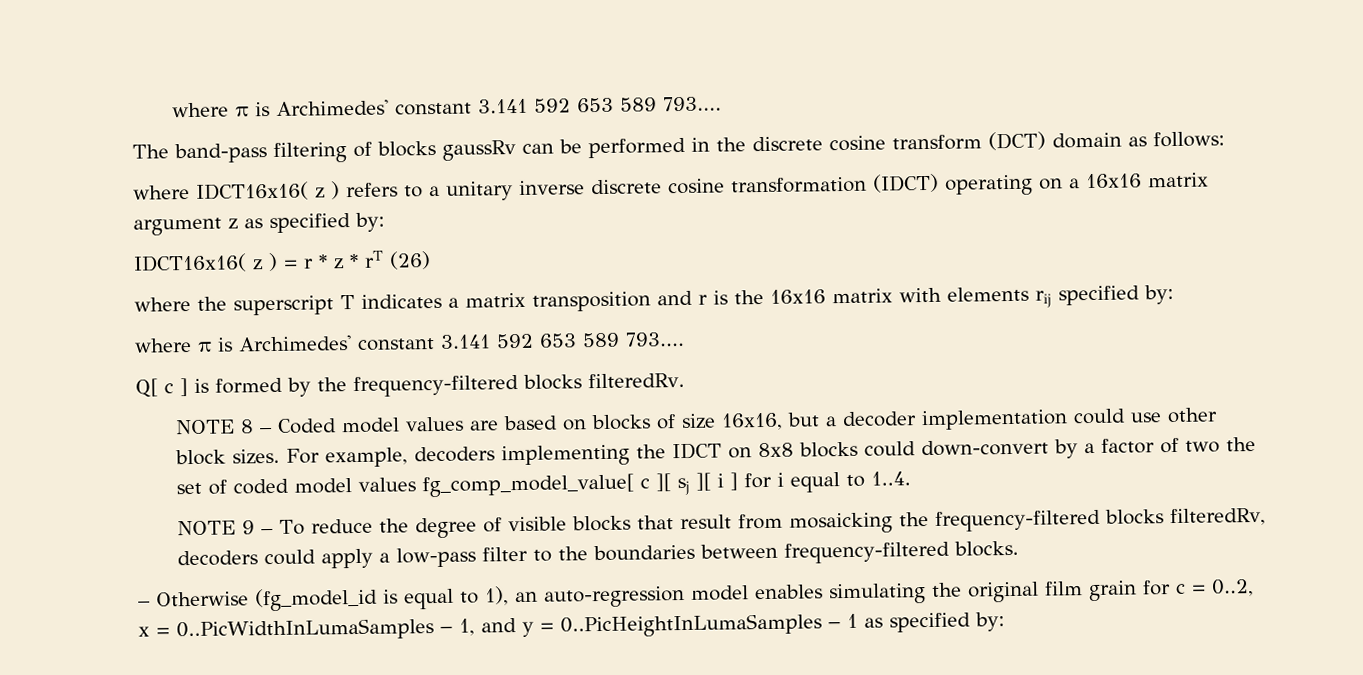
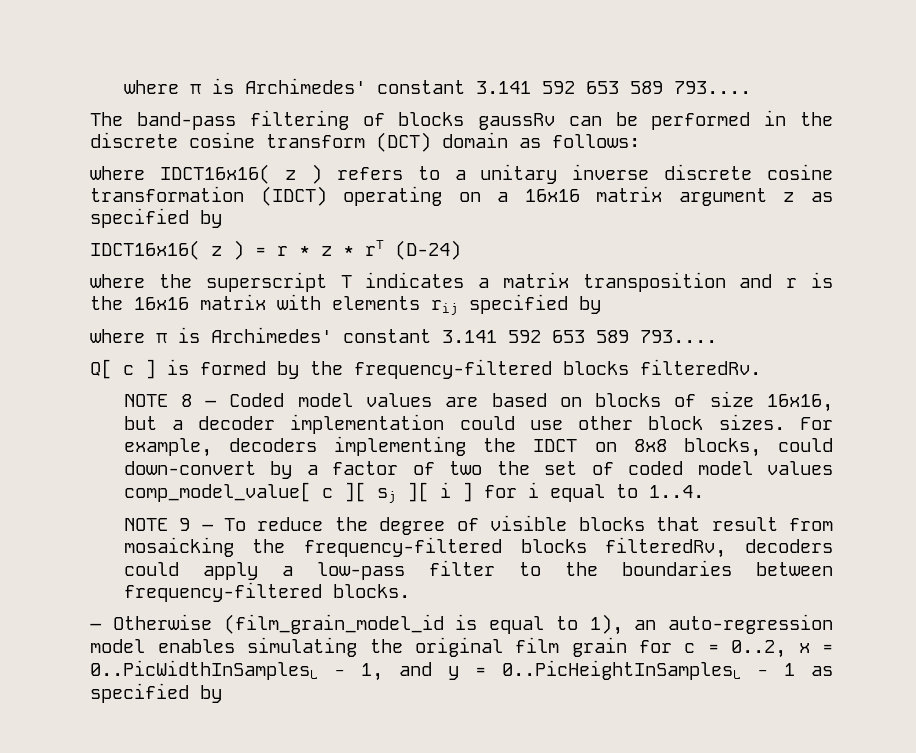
[355,212,386,232] by: -> [200,210,223,228] by
[389,251,432,270] (26) -> [395,240,462,260] (D-24)
[1144,284,1175,305] by: -> [579,296,602,314] by
[798,441,858,458] blocks -> [683,438,761,457] blocks,
[421,473,634,498] fg_comp_model_value[ -> [123,482,311,502] comp_model_value[
[255,587,379,612] (fg_model_id -> [223,614,444,634] (film_grain_model_id
[176,618,435,642] 0..PicWidthInLumaSamples -> [90,660,319,680] 0..PicWidthInSamplesL
[560,613,823,638] 0..PicHeightInLumaSamples -> [502,660,742,680] 0..PicHeightInSamplesL
[975,612,1006,632] by: -> [200,685,223,703] by

